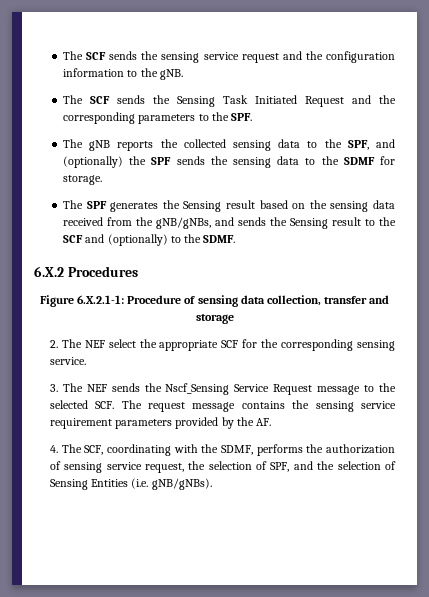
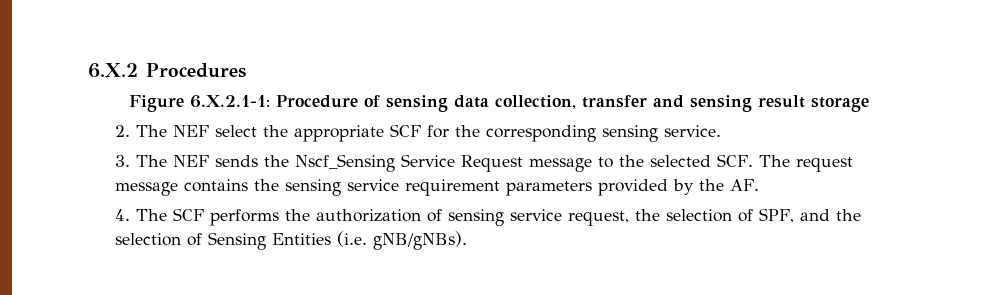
[63,51,395,63] [63,68,183,80] [63,95,396,107] [63,112,253,124] [63,139,395,151] [63,156,395,168] [63,175,103,185] [63,200,395,212] [63,217,396,229] [63,234,236,246] The SCF sends the sensing service request and the configuration information to the gNB. // The SCF sends the Sensing Task Initiated Request and the corresponding parameters to the SPF. // The gNB reports the collected sensing data to the SPF, and (optionally) the SPF sends the sensing data to the SDMF for storage. // The SPF generates the Sensing result based on the sensing data received from the gNB/gNBs, and sends the Sensing result to the SCF and (optionally) to the SDMF. // -> (88, 70) none
(390, 299) none -> [690,95,805,112] sensing result
[84,444,253,456] SCF, coordinating with the SDMF, -> [173,208,205,221] SCF

